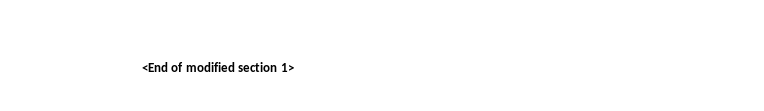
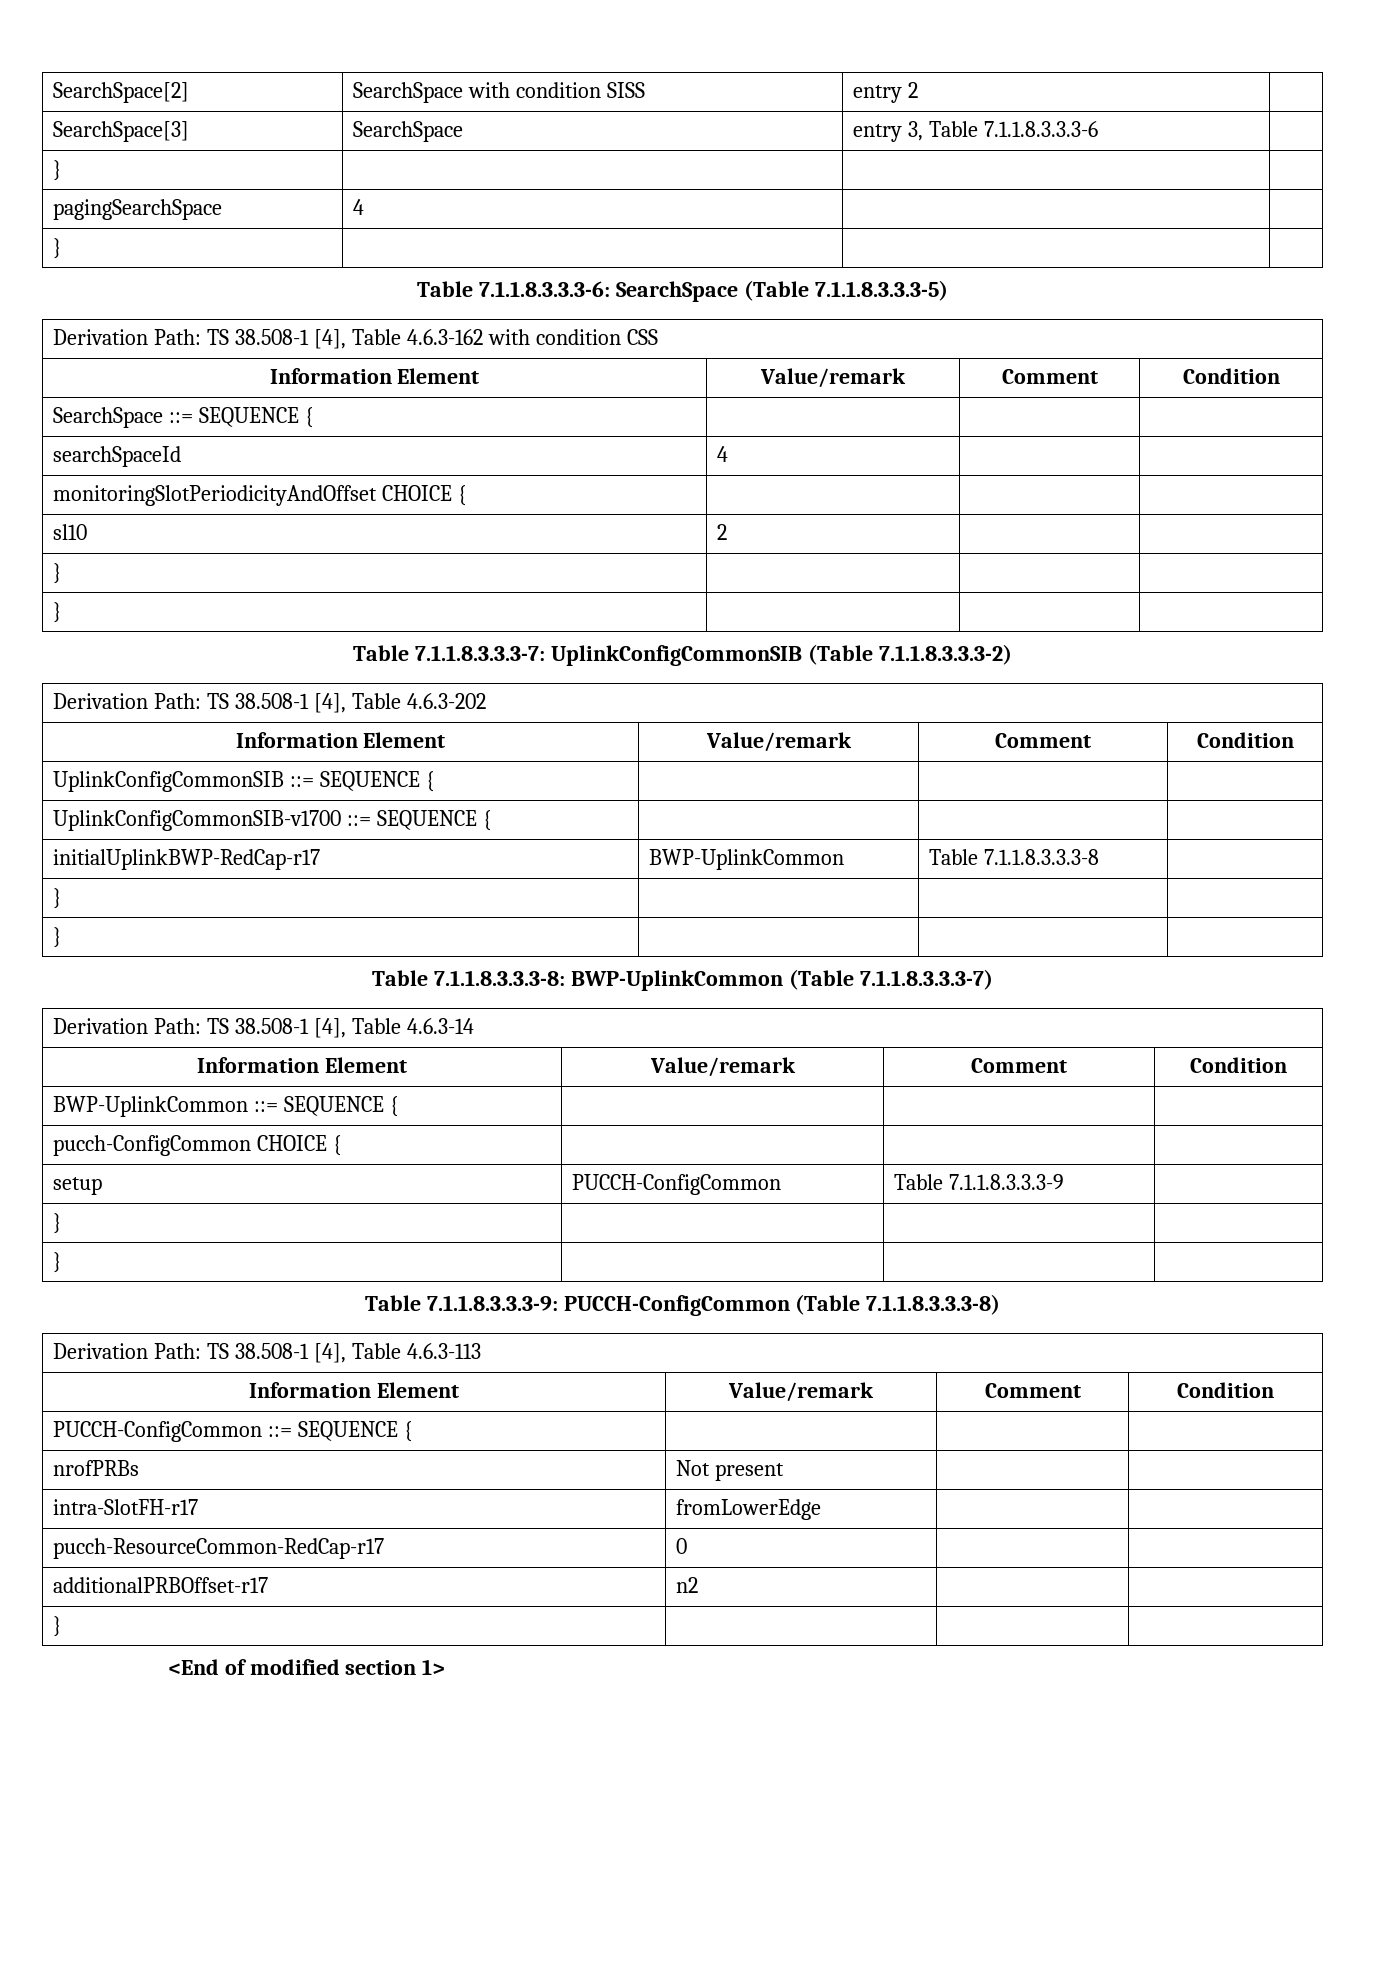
(142, 67) none -> [53,82,190,103] [353,82,646,103] [853,82,919,103] [53,121,190,142] [353,121,464,142] [853,121,1099,142] [53,160,63,181] [53,199,223,220] [353,199,365,215] [53,238,63,259] [417,280,948,302] [53,329,658,349] [269,368,480,384] [760,368,906,388] [1001,369,1098,384] [1182,368,1280,384] [53,407,315,428] [53,446,182,467] [717,446,729,462] [53,485,468,506] [53,524,88,540] [717,524,728,540] [53,563,63,584] [53,602,63,623] [353,644,1012,666] [53,693,487,713] [235,732,446,748] [705,732,852,752] [995,733,1091,748] [1196,732,1294,748] [53,771,436,792] [53,810,493,831] [53,849,321,870] [649,849,845,870] [929,849,1100,865] [53,888,63,909] [53,927,63,948] [372,969,993,991] [53,1018,475,1038] [197,1057,407,1073] [649,1057,796,1077] [971,1058,1067,1073] [1190,1057,1287,1073] [53,1096,400,1117] [53,1135,343,1156] [53,1177,103,1195] [572,1174,782,1195] [894,1174,1065,1190] [53,1213,63,1234] [53,1252,63,1273] [364,1294,1001,1316] [53,1343,482,1363] [249,1382,459,1398] [728,1382,874,1402] [984,1383,1081,1398] [1177,1382,1274,1398] [53,1421,414,1442] [53,1460,140,1476] [676,1460,785,1481] [53,1499,199,1515] [676,1499,822,1520] [53,1538,385,1559] [676,1538,688,1554] [53,1577,269,1593] [676,1577,699,1593] [53,1616,63,1637] SearchSpace[2] | SearchSpace with condition SISS | entry 2 | // SearchSpace[3] | SearchSpace | entry 3, Table 7.1.1.8.3.3.3-6 | // } | | | // pagingSearchSpace | 4 | | // } | | | // Table 7.1.1.8.3.3.3-6: SearchSpace (Table 7.1.1.8.3.3.3-5) // Derivation Path: TS 38.508-1 [4], Table 4.6.3-162 with condition CSS // Information Element | Value/remark | Comment | Condition // SearchSpace ::= SEQUENCE { | | | // searchSpaceId | 4 | | // monitoringSlotPeriodicityAndOffset CHOICE { | | | // sl10 | 2 | | // } | | | // } | | | // Table 7.1.1.8.3.3.3-7: UplinkConfigCommonSIB (Table 7.1.1.8.3.3.3-2) // Derivation Path: TS 38.508-1 [4], Table 4.6.3-202 // Information Element | Value/remark | Comment | Condition // UplinkConfigCommonSIB ::= SEQUENCE { | | | // UplinkConfigCommonSIB-v1700 ::= SEQUENCE { | | | // initialUplinkBWP-RedCap-r17 | BWP-UplinkCommon | Table 7.1.1.8.3.3.3-8 | // } | | | // } | | | // Table 7.1.1.8.3.3.3-8: BWP-UplinkCommon (Table 7.1.1.8.3.3.3-7) // Derivation Path: TS 38.508-1 [4], Table 4.6.3-14 // Information Element | Value/remark | Comment | Condition // BWP-UplinkCommon ::= SEQUENCE { | | | // pucch-ConfigCommon CHOICE { | | | // setup | PUCCH-ConfigCommon | Table 7.1.1.8.3.3.3-9 | // } | | | // } | | | // Table 7.1.1.8.3.3.3-9: PUCCH-ConfigCommon (Table 7.1.1.8.3.3.3-8) // Derivation Path: TS 38.508-1 [4], Table 4.6.3-113 // Information Element | Value/remark | Comment | Condition // PUCCH-ConfigCommon ::= SEQUENCE { | | | // nrofPRBs | Not present | | // intra-SlotFH-r17 | fromLowerEdge | | // pucch-ResourceCommon-RedCap-r17 | 0 | | // additionalPRBOffset-r17 | n2 | | // } | | | //

